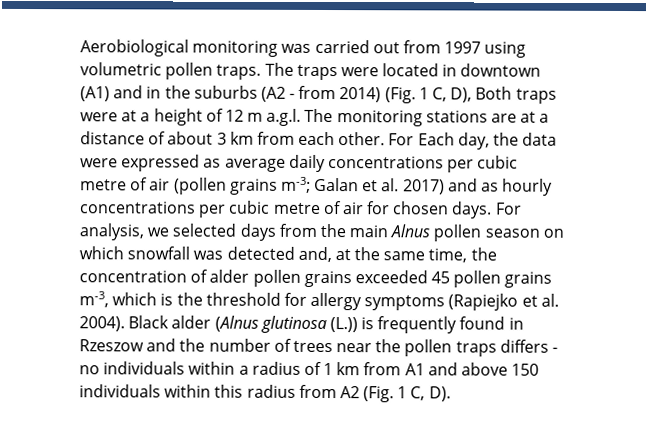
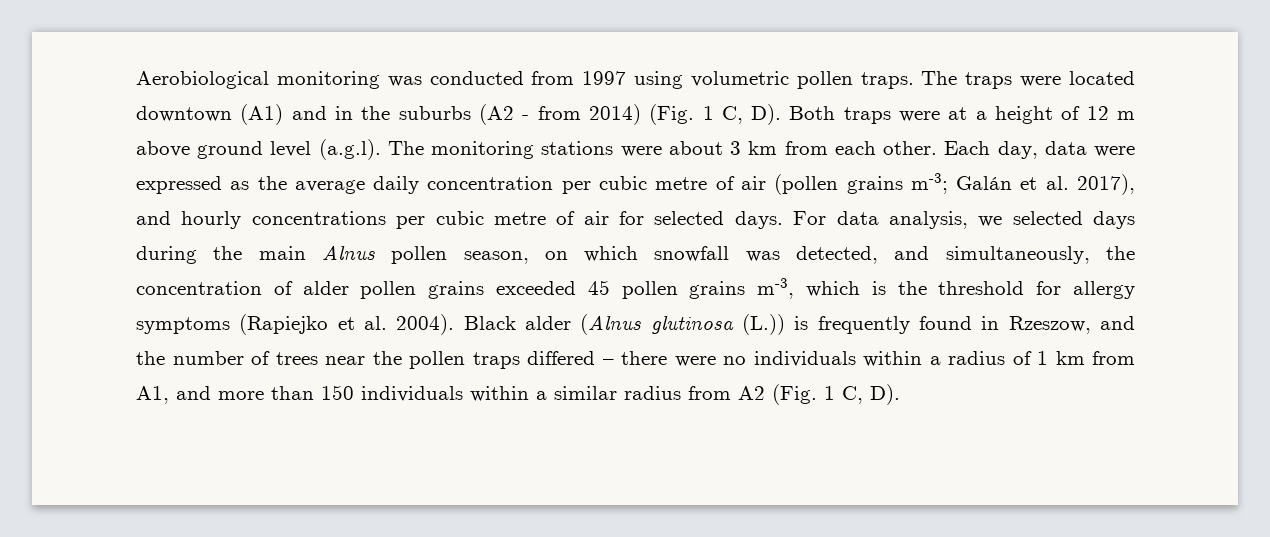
[314,39,400,54] carried out -> [429,71,524,85] conducted
[442,64,458,77] in -> (1135, 78) none
[450,87,473,103] D), -> [751,104,782,125] D).
[266,108,550,127] [80,131,167,145] a.g.l. The monitoring stations are at a distance of -> [136,139,662,160] above ground level (a.g.l). The monitoring stations were
[388,133,415,146] For -> (938, 148) none
[493,132,520,146] the -> (1038, 150) none
(222, 163) none -> [257,176,287,190] the
[327,156,444,169] concentrations -> [427,176,554,190] concentration
[314,177,500,195] Galan et al. 2017) and as -> [956,174,1135,195] [136,211,171,225] Galán et al. 2017), and
[392,201,450,215] chosen -> [654,211,725,225] selected
(522, 208) none -> [836,211,879,225] data
[278,223,317,237] from -> [136,246,197,264] during
[484,228,540,238] season -> [463,251,529,264] season,
[226,246,468,263] detected and, at the same time, -> [796,246,1090,264] detected, and simultaneously,
[79,339,144,352] Rzeszow -> [1008,316,1091,334] Rzeszow,
[499,339,559,353] differs - -> [527,351,716,367] differed – there were
[404,362,509,376] A1 and above -> [136,386,314,404] A1, and more than
[214,384,244,398] this -> [536,386,617,400] a similar

